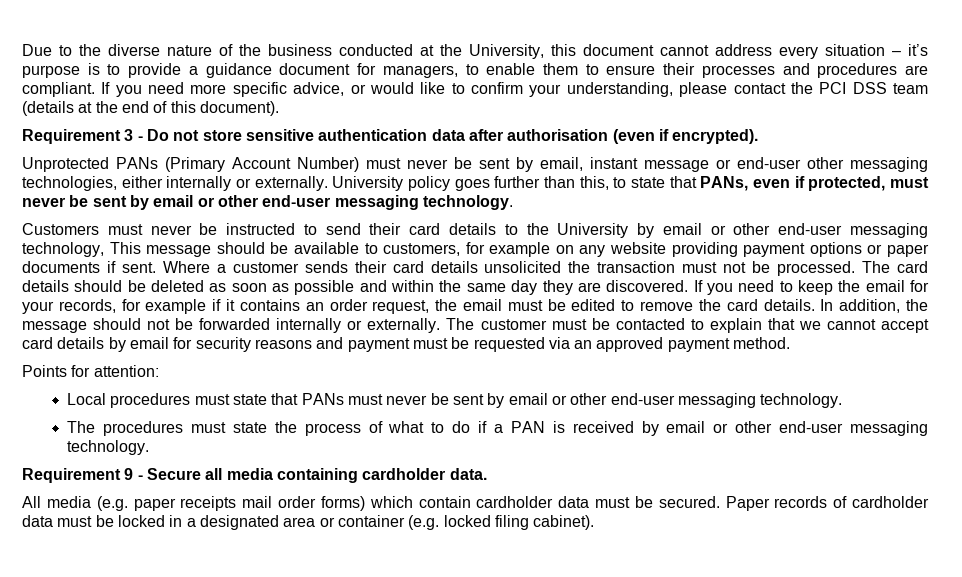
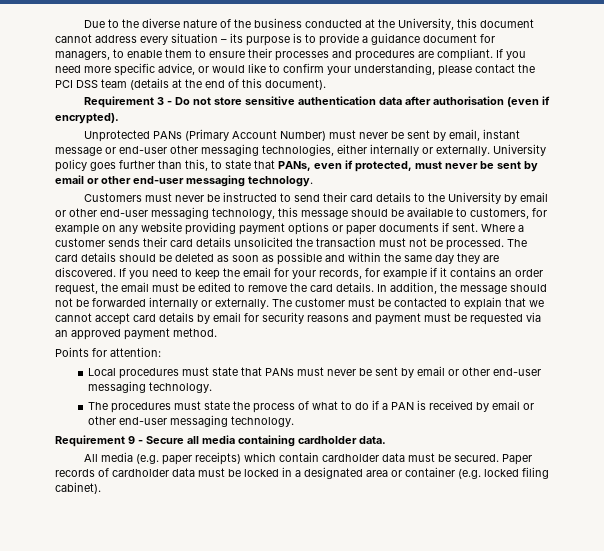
[908,44,928,56] it’s -> [230,33,243,43] its
[109,242,141,254] This -> [278,207,298,217] this
[180,496,365,511] receipts mail order forms) -> [194,452,241,465] receipts)

